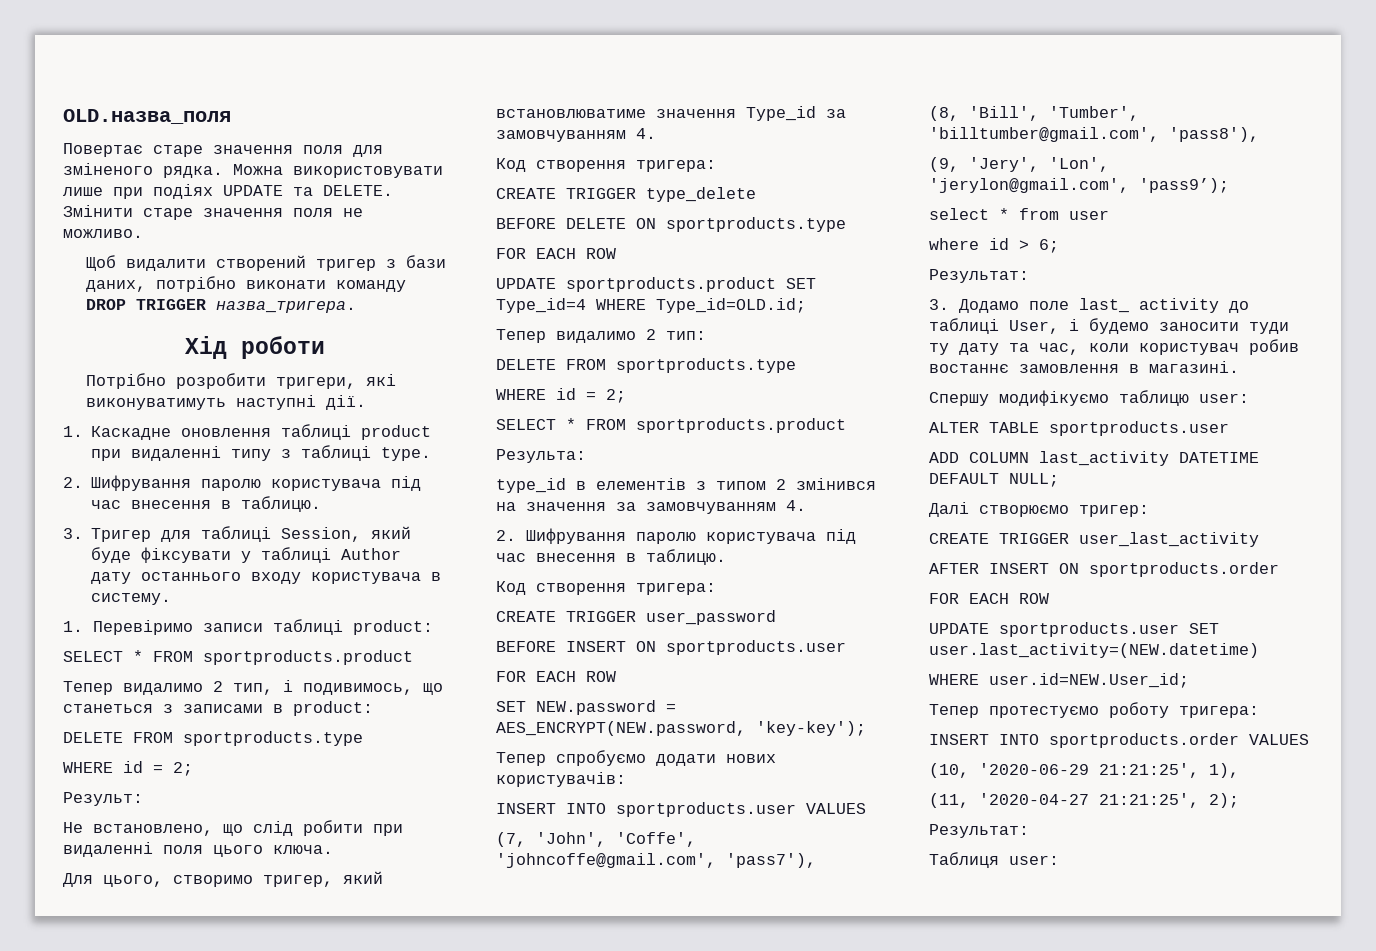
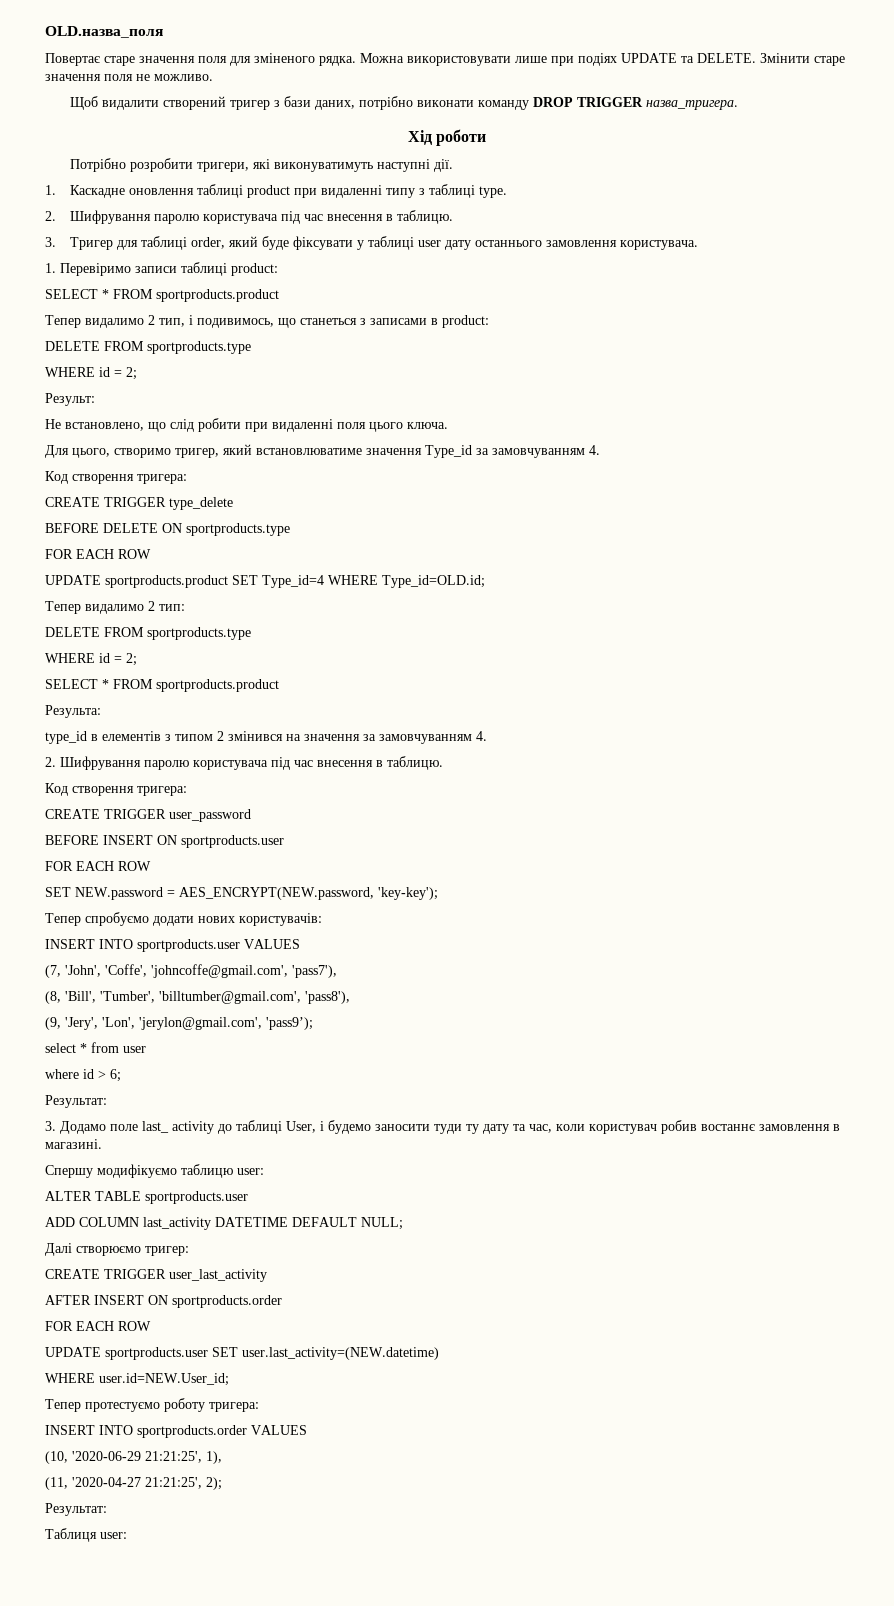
[281,527,362,542] Session, -> [191,237,226,249] order,
[341,548,402,560] Author -> [418,240,442,247] user
[251,572,442,584] [91,593,172,605] входу користувача в систему. -> [546,240,699,250] замовлення користувача.

